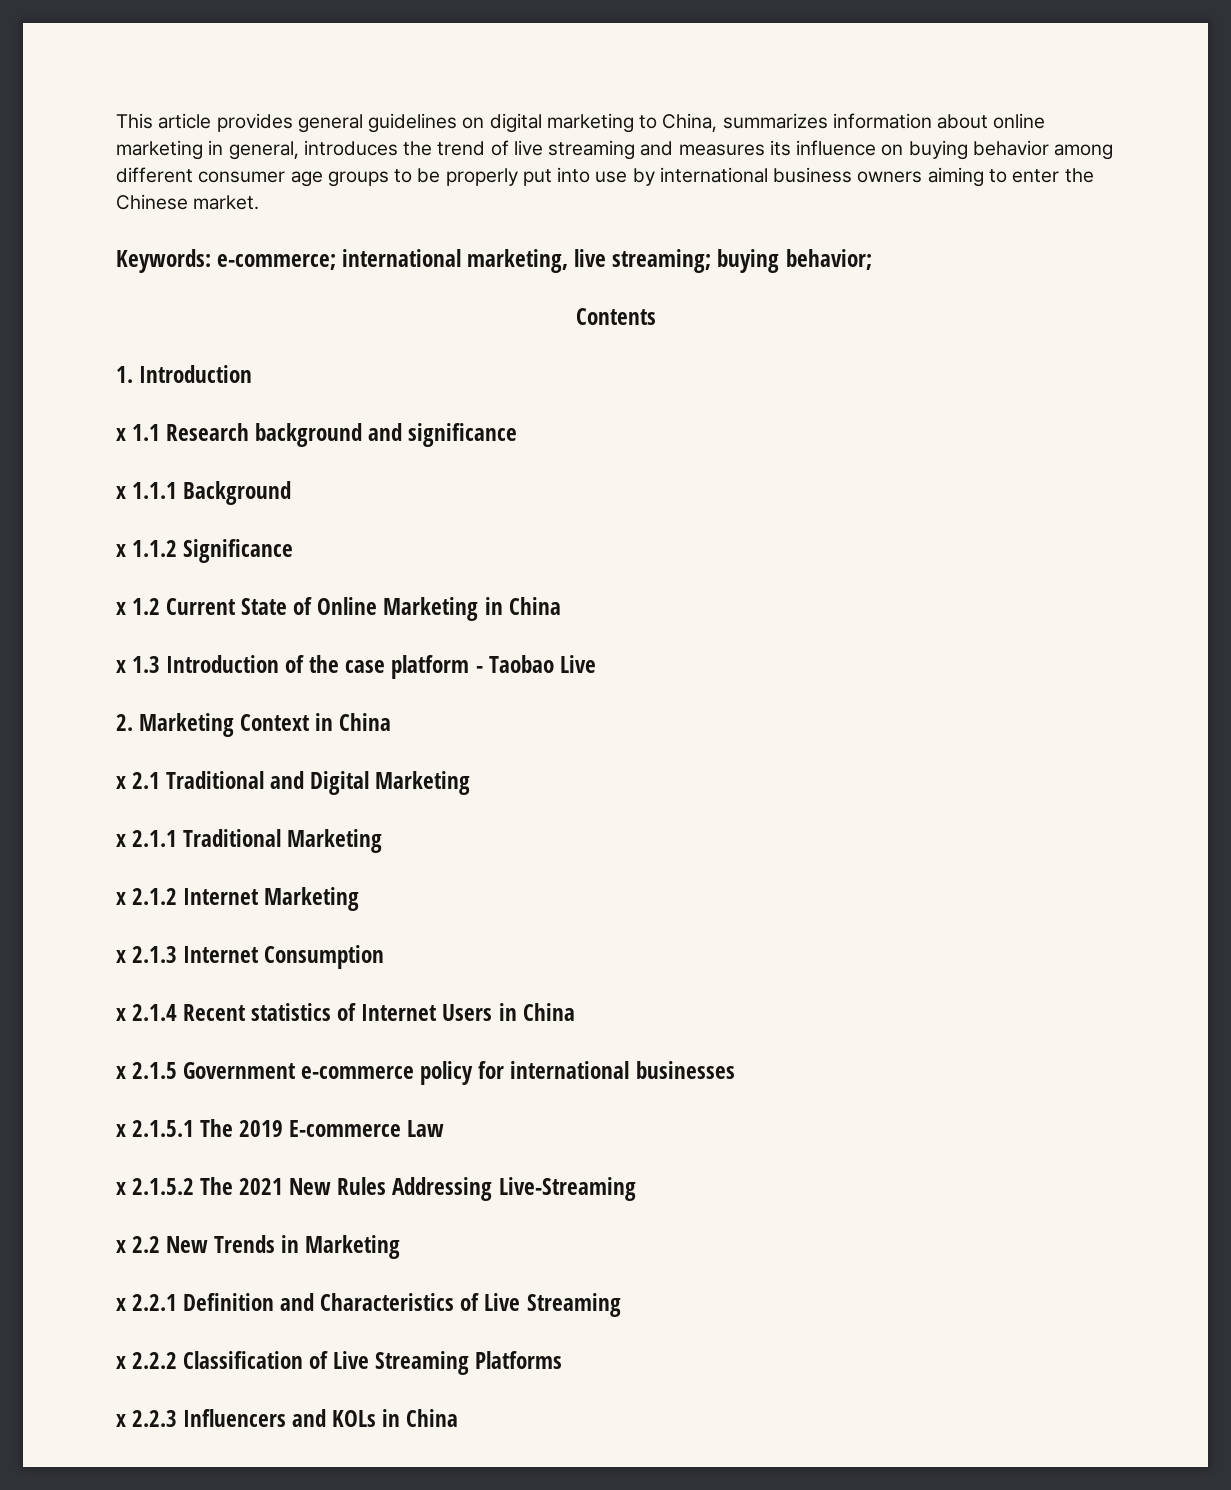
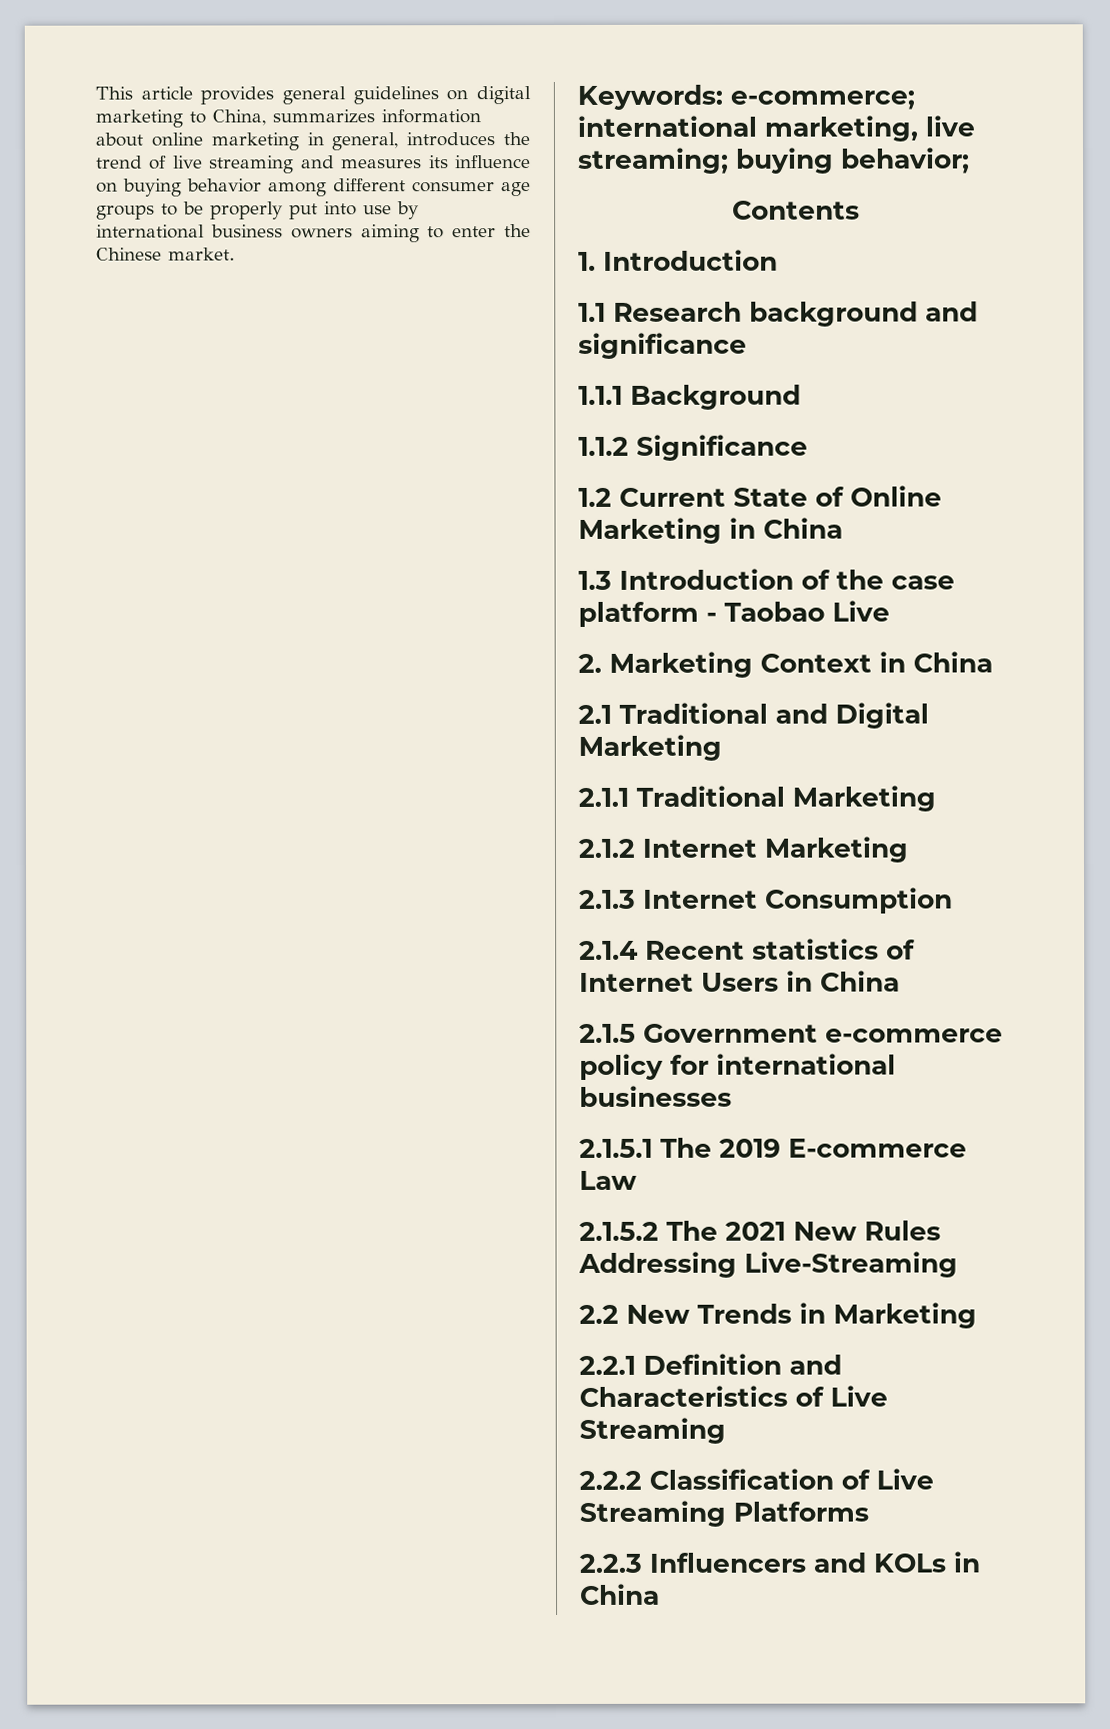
[116,428,126,441] x -> (778, 260) none
[116,486,126,499] x -> (747, 345) none
[116,544,126,557] x -> (801, 397) none
[116,602,126,615] x -> (808, 447) none
[116,660,126,673] x -> (843, 528) none
[116,776,126,789] x -> (993, 662) none
[116,834,126,847] x -> (722, 747) none
[116,892,126,905] x -> (936, 798) none
[116,950,126,963] x -> (908, 849) none
[116,1008,126,1021] x -> (953, 900) none
[116,1066,126,1079] x -> (900, 981) none
[116,1124,126,1137] x -> (732, 1096) none
[116,1182,126,1195] x -> (637, 1180) none
[116,1240,126,1253] x -> (958, 1264) none
[116,1298,126,1311] x -> (977, 1315) none
[116,1356,126,1369] x -> (726, 1430) none
[116,1414,126,1427] x -> (869, 1511) none

